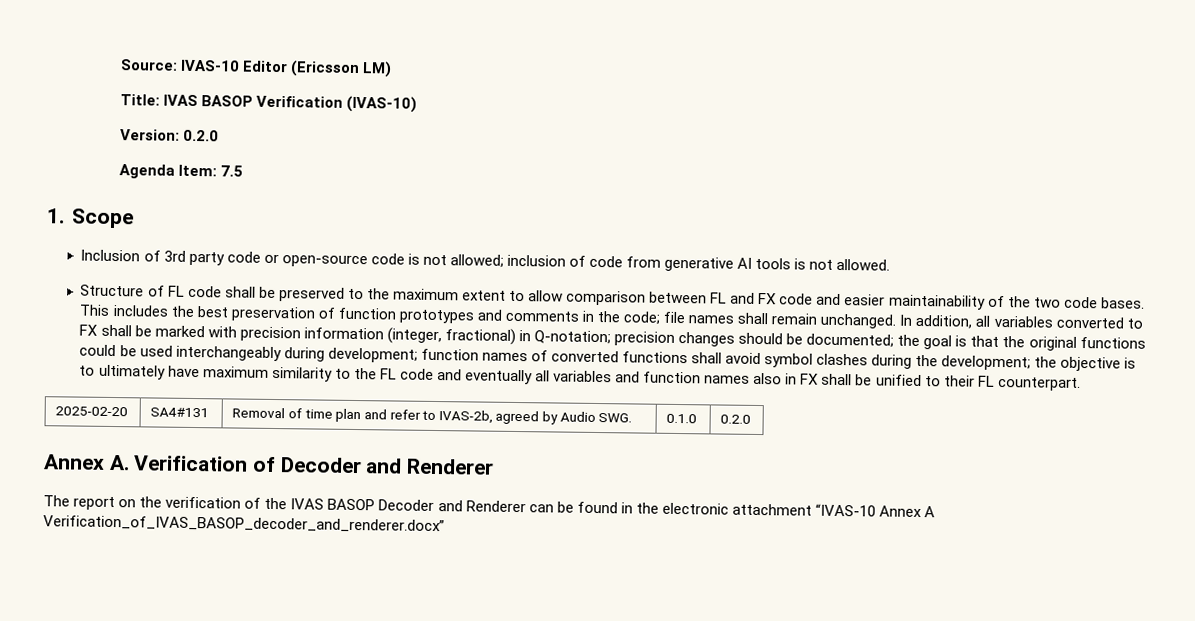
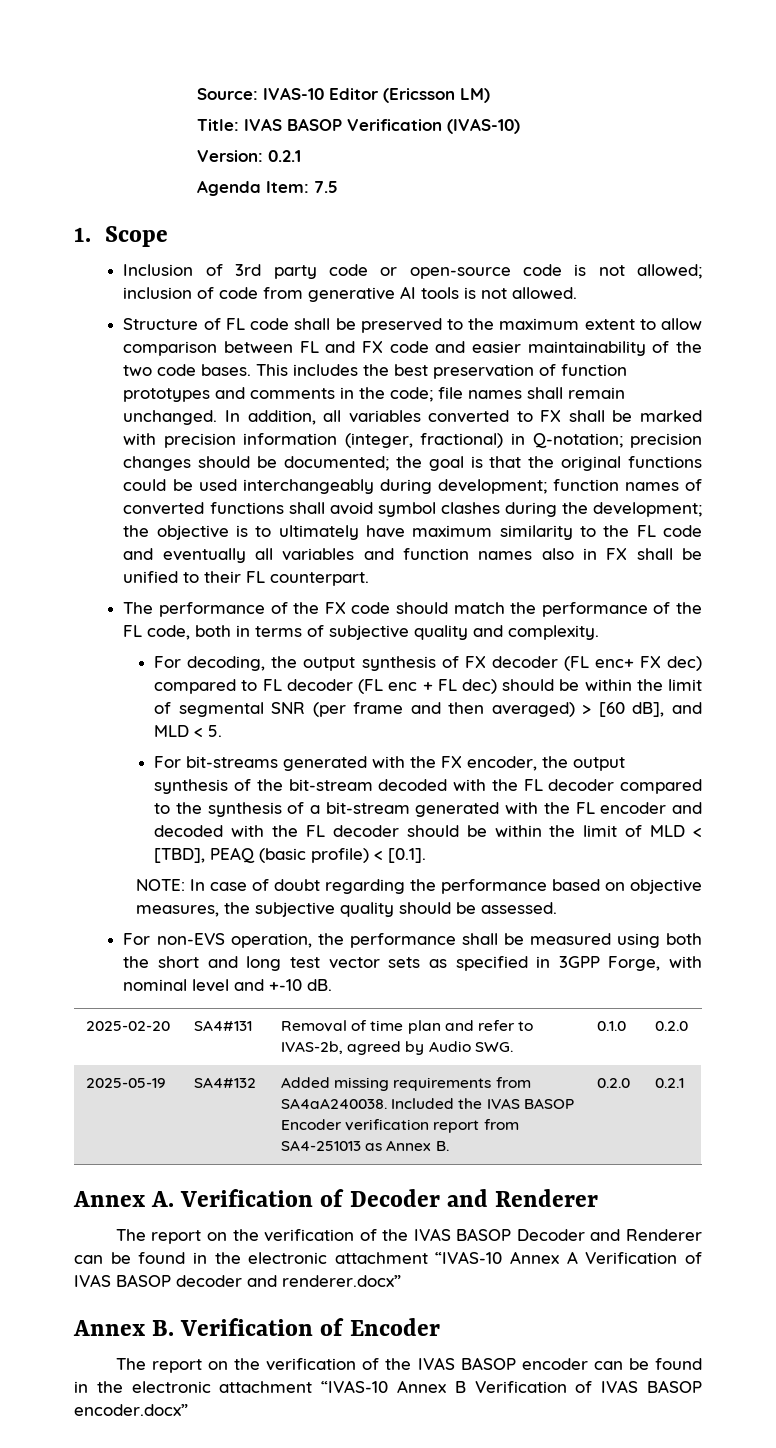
[182,129,219,142] 0.2.0 -> [268,150,302,162] 0.2.1
(1081, 383) none -> [123,602,702,617] [123,625,600,640] [154,656,702,671] [154,679,703,694] [154,702,703,717] [154,725,223,737] [154,756,626,771] [154,779,703,794] [154,802,702,817] [154,825,702,837] [154,847,427,863] [135,879,702,894] [135,902,557,917] [123,933,702,948] [123,956,702,971] [123,979,333,992] // The performance of the FX code should match the performance of the FL code, both in terms of subjective quality and complexity. // For decoding, the output synthesis of FX decoder (FL enc+ FX dec) compared to FL decoder (FL enc + FL dec) should be within the limit of segmental SNR (per frame and then averaged) > [60 dB], and MLD < 5. // For bit-streams generated with the FX encoder, the output synthesis of the bit-stream decoded with the FL decoder compared to the synthesis of a bit-stream generated with the FL encoder and decoded with the FL decoder should be within the limit of MLD < [TBD], PEAQ (basic profile) < [0.1]. // NOTE: In case of doubt regarding the performance based on objective measures, the subjective quality should be assessed. // For non-EVS operation, the performance shall be measured using both the short and long test vector sets as specified in 3GPP Forge, with nominal level and +-10 dB.
(752, 419) none -> [85,1078,166,1088] [193,1077,256,1088] [280,1077,531,1091] [280,1098,574,1109] [280,1119,519,1133] [280,1140,449,1151] [596,1078,630,1088] [654,1078,684,1088] // 2025-05-19 | SA4#132 | Added missing requirements from SA4aA240038. Included the IVAS BASOP Encoder verification report from SA4-251013 as Annex B. | 0.2.0 | 0.2.1
[43,515,445,534] Verification_of_IVAS_BASOP_decoder_and_renderer.docx” -> [585,1252,702,1264] [74,1274,401,1287] [73,1318,440,1336] [115,1357,702,1373] [74,1380,702,1393] [74,1404,188,1416] Verification of IVAS BASOP decoder and renderer.docx” // Annex B. Verification of Encoder // The report on the verification of the IVAS BASOP encoder can be found in the electronic attachment “IVAS-10 Annex B Verification of IVAS BASOP encoder.docx”

